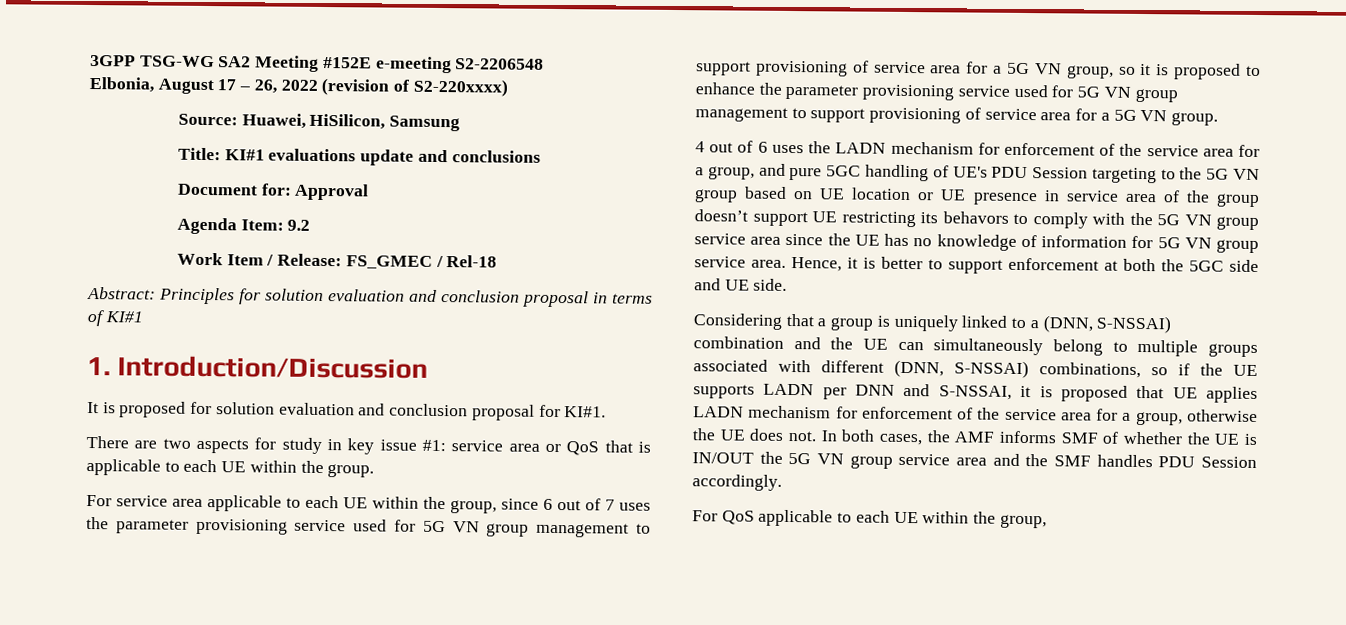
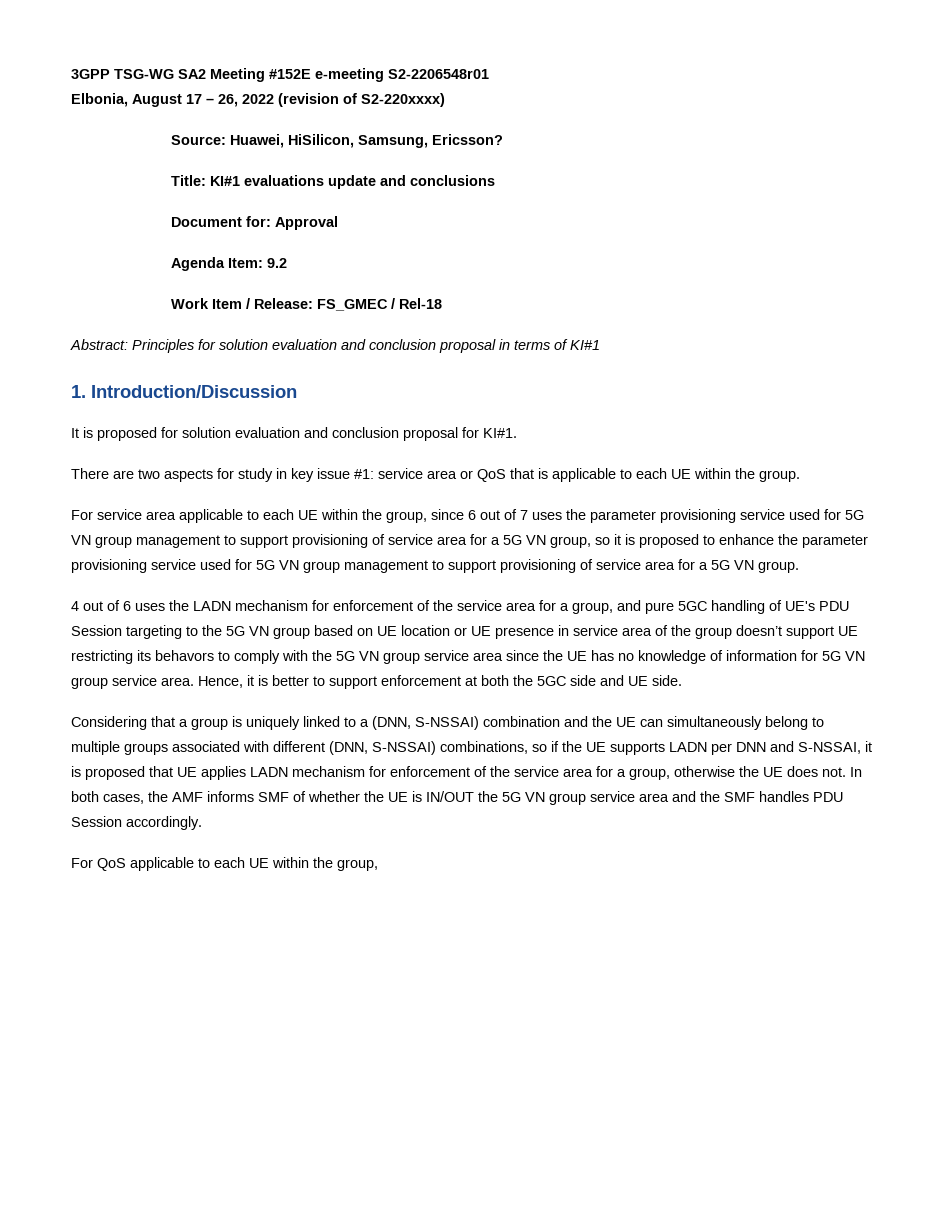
[455,58,545,70] S2-2206548 -> [388,69,489,79] S2-2206548r01
[389,115,461,132] Samsung -> [358,134,504,148] Samsung, Ericsson?

